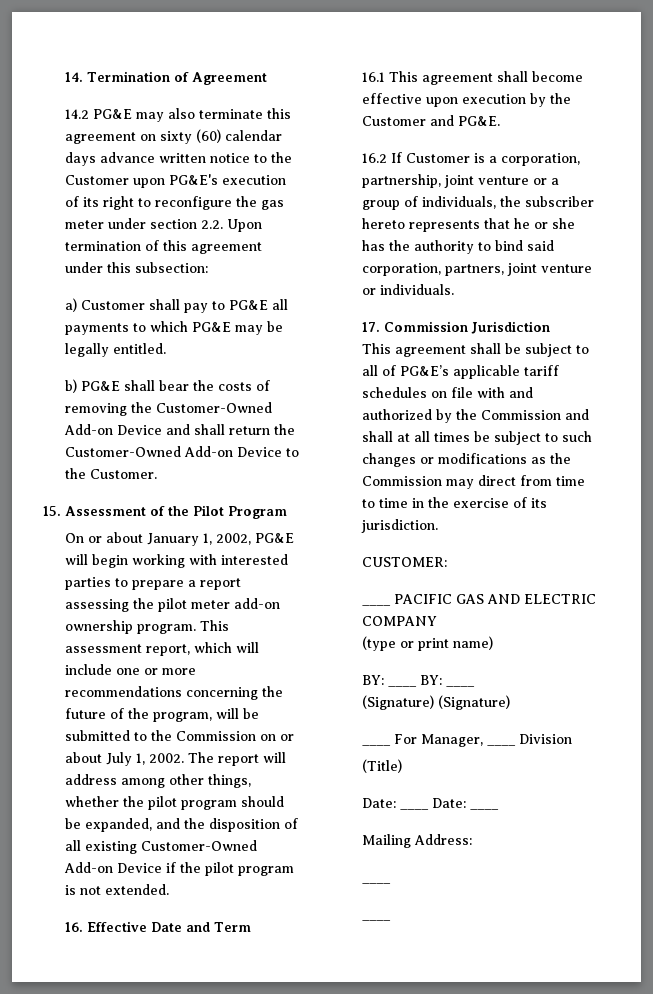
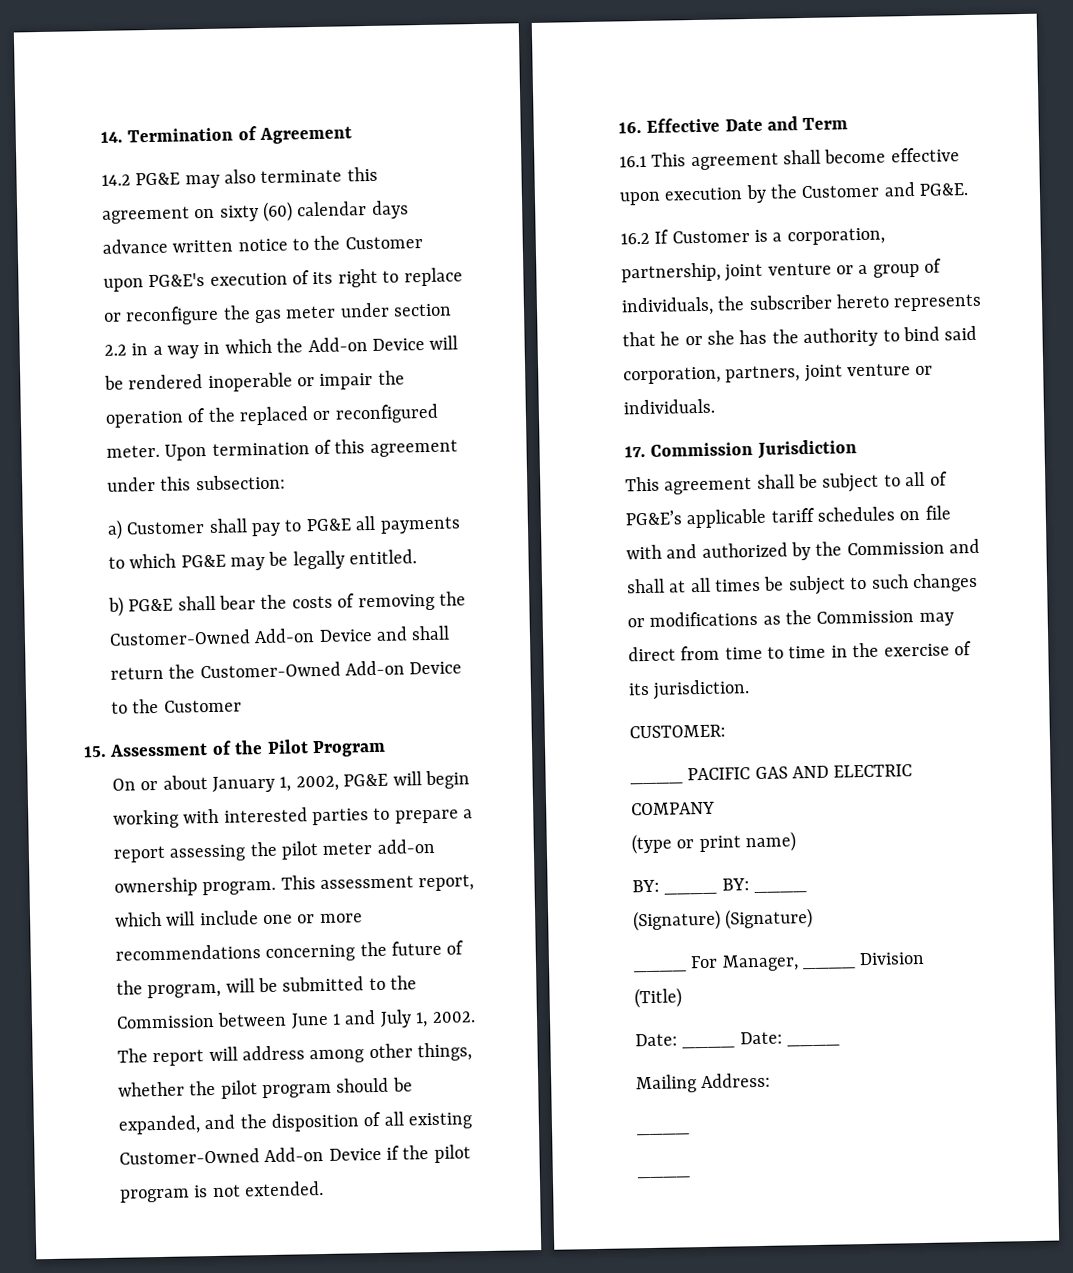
(152, 202) none -> [403,267,463,287] [102,312,122,322] replace or
[201,220,224,229] 2.2. -> [103,335,459,359] [103,370,405,392] [104,403,439,428] [105,444,160,458] 2.2 in a way in which the Add-on Device will be rendered inoperable or impair the operation of the replaced or reconfigured meter.
[90,469,158,479] Customer. -> [163,699,242,713] Customer
[260,734,295,741] [65,752,103,763] on or about -> [217,1010,377,1029] between June 1 and

